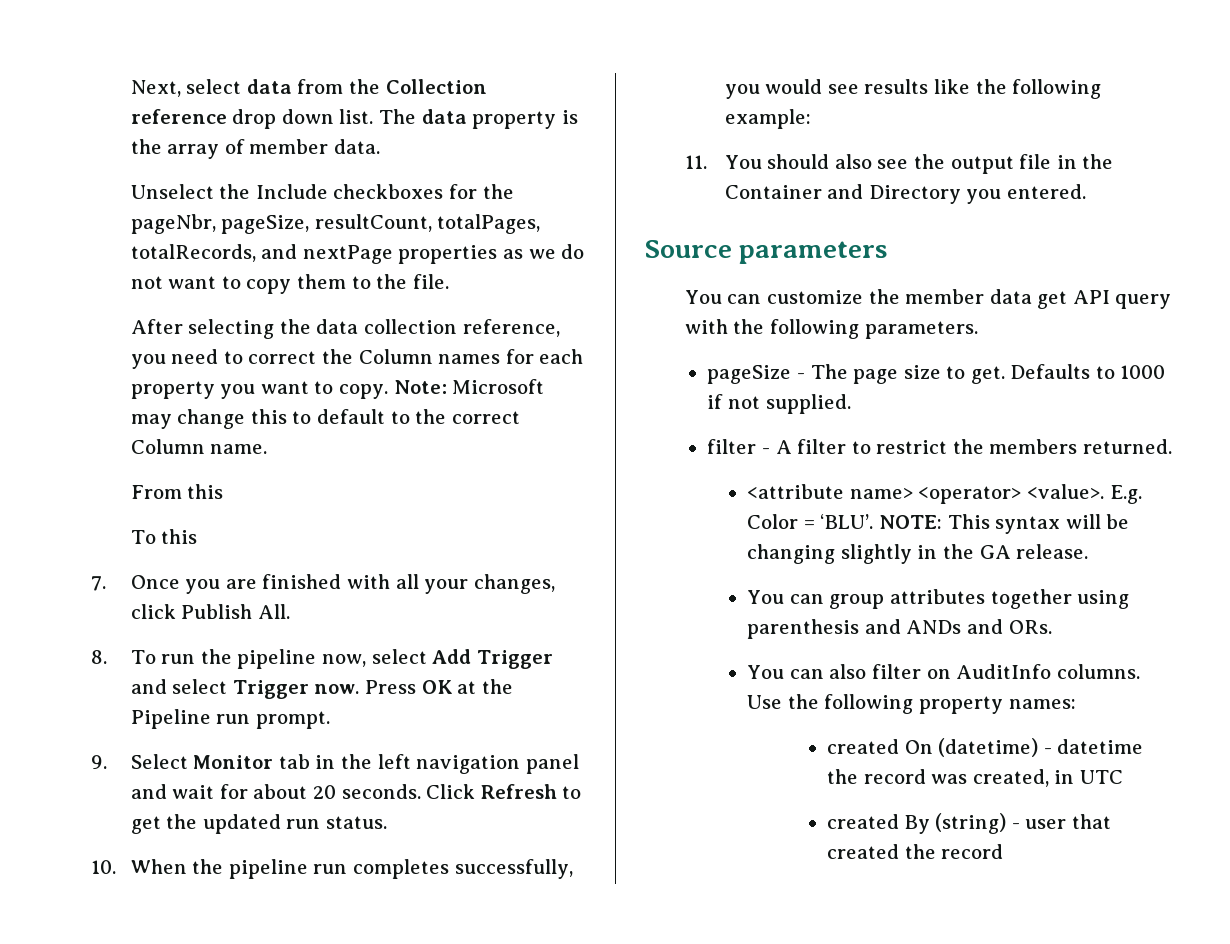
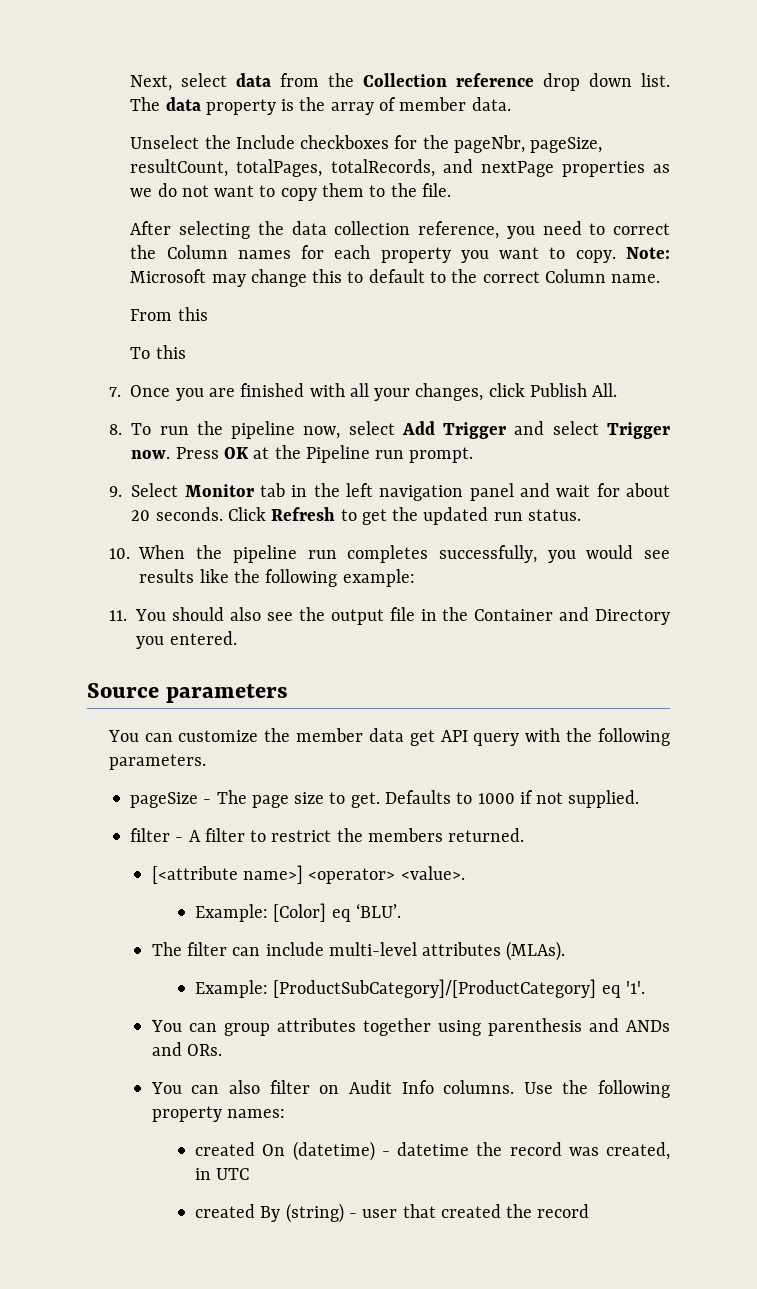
[747,484,913,499] <attribute name> -> [151,865,304,884] [<attribute name>]
[1109,485,1142,504] [747,514,1130,534] [747,544,1089,564] E.g. Color = ‘BLU’. NOTE: This syntax will be changing slightly in the GA release. -> [195,903,402,922] [151,941,566,961] [195,979,646,998] // Example: [Color] eq ‘BLU’. // The filter can include multi-level attributes (MLAs). // Example: [ProductSubCategory]/[ProductCategory] eq '1'.
[956,664,1052,679] AuditInfo -> [348,1080,434,1094] Audit Info

